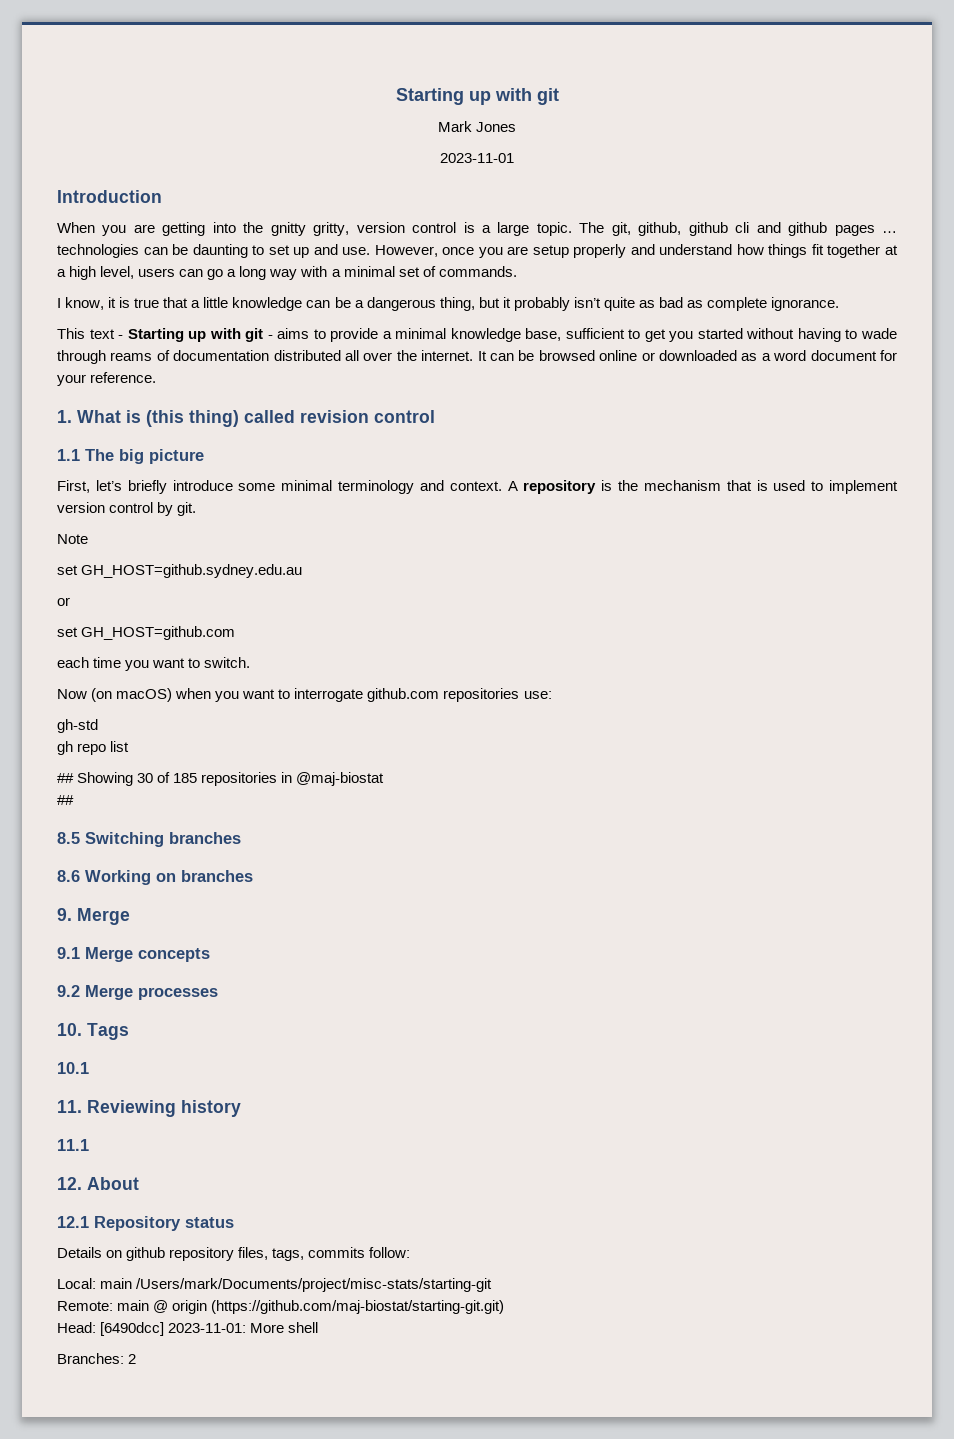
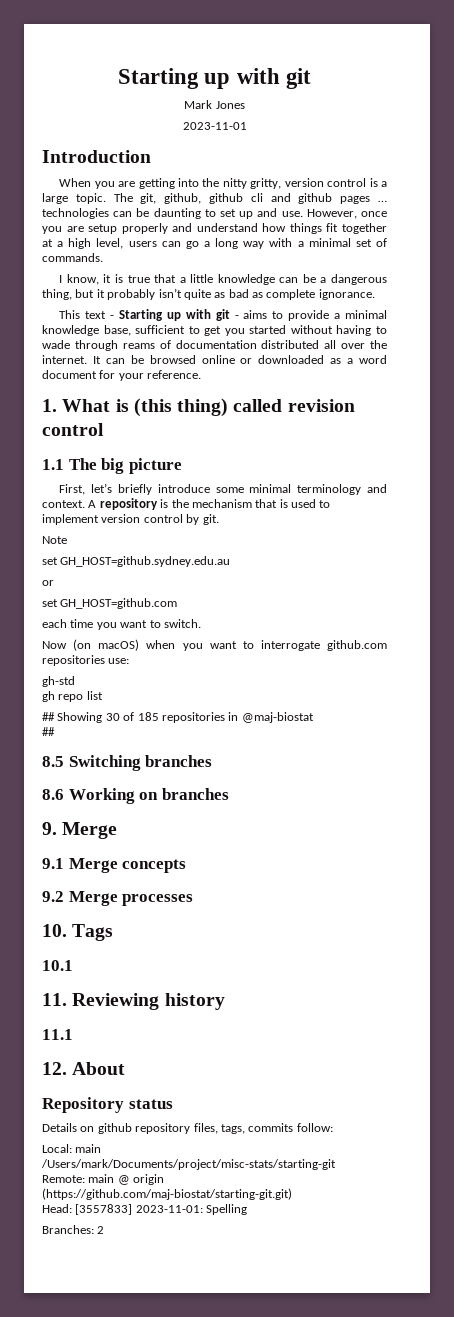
[270,222,306,236] gnitty -> [222,178,247,189] nitty
[57,1216,89,1228] 12.1 -> (126, 1068) none
[100,1322,319,1336] [6490dcc] 2023-11-01: More shell -> [75,1204,248,1215] [3557833] 2023-11-01: Spelling

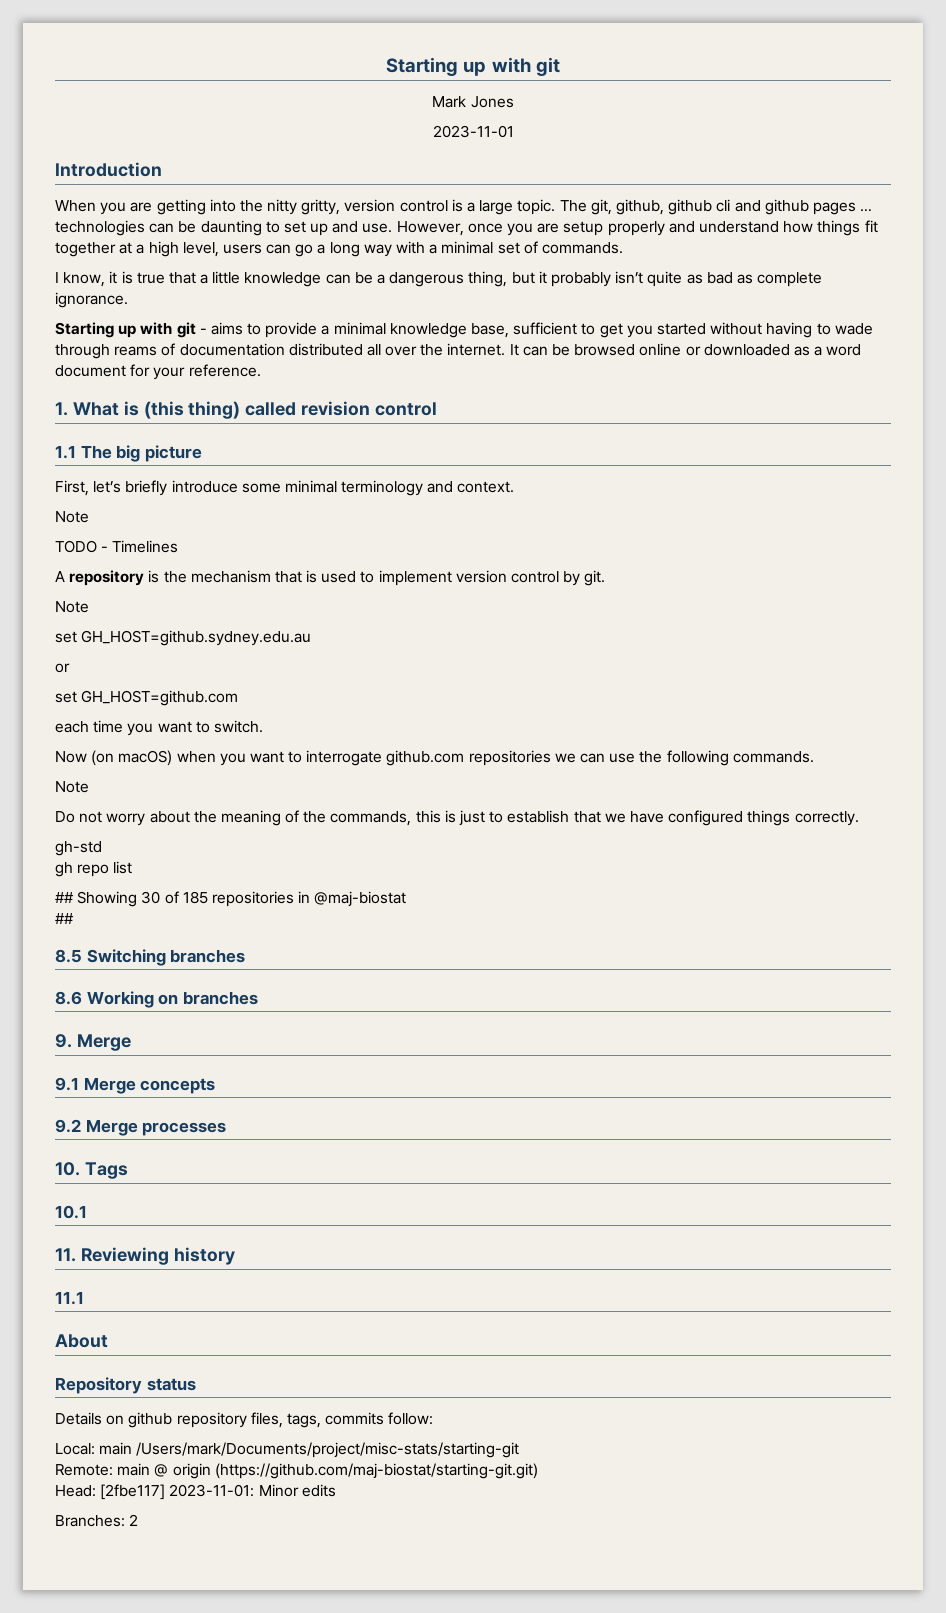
[59,310,115,319] This text - -> (128, 300) none
(85, 504) none -> [55,511,89,523] [55,540,179,553] // Note // TODO - Timelines //
[108,658,130,664] use: -> [554,750,814,766] [55,781,89,793] [55,810,859,826] we can use the following commands. // Note // Do not worry about the meaning of the commands, this is just to establish that we have configured things correctly.
[42,1062,67,1075] 12. -> (84, 1298) none
[75,1204,248,1215] [3557833] 2023-11-01: Spelling -> [100,1484,336,1500] [2fbe117] 2023-11-01: Minor edits

